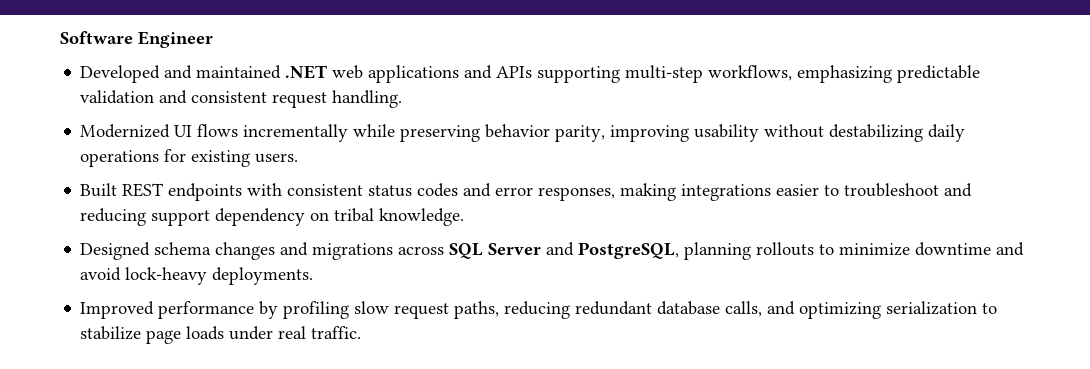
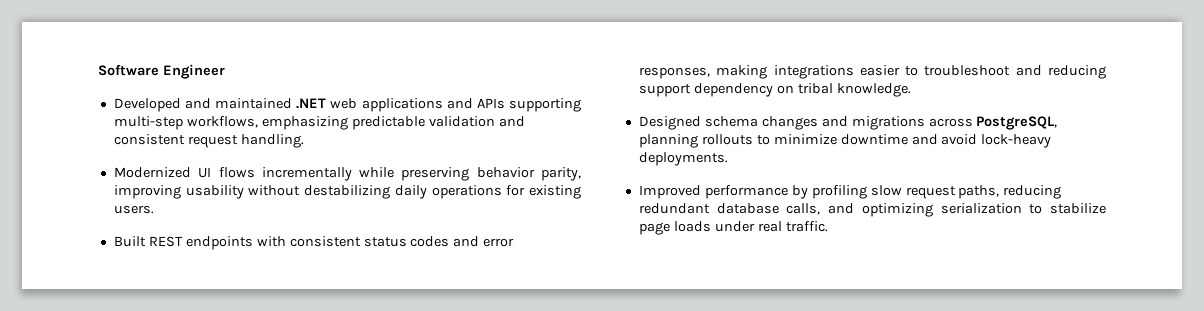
[449,242,575,259] SQL Server and -> (973, 122) none

